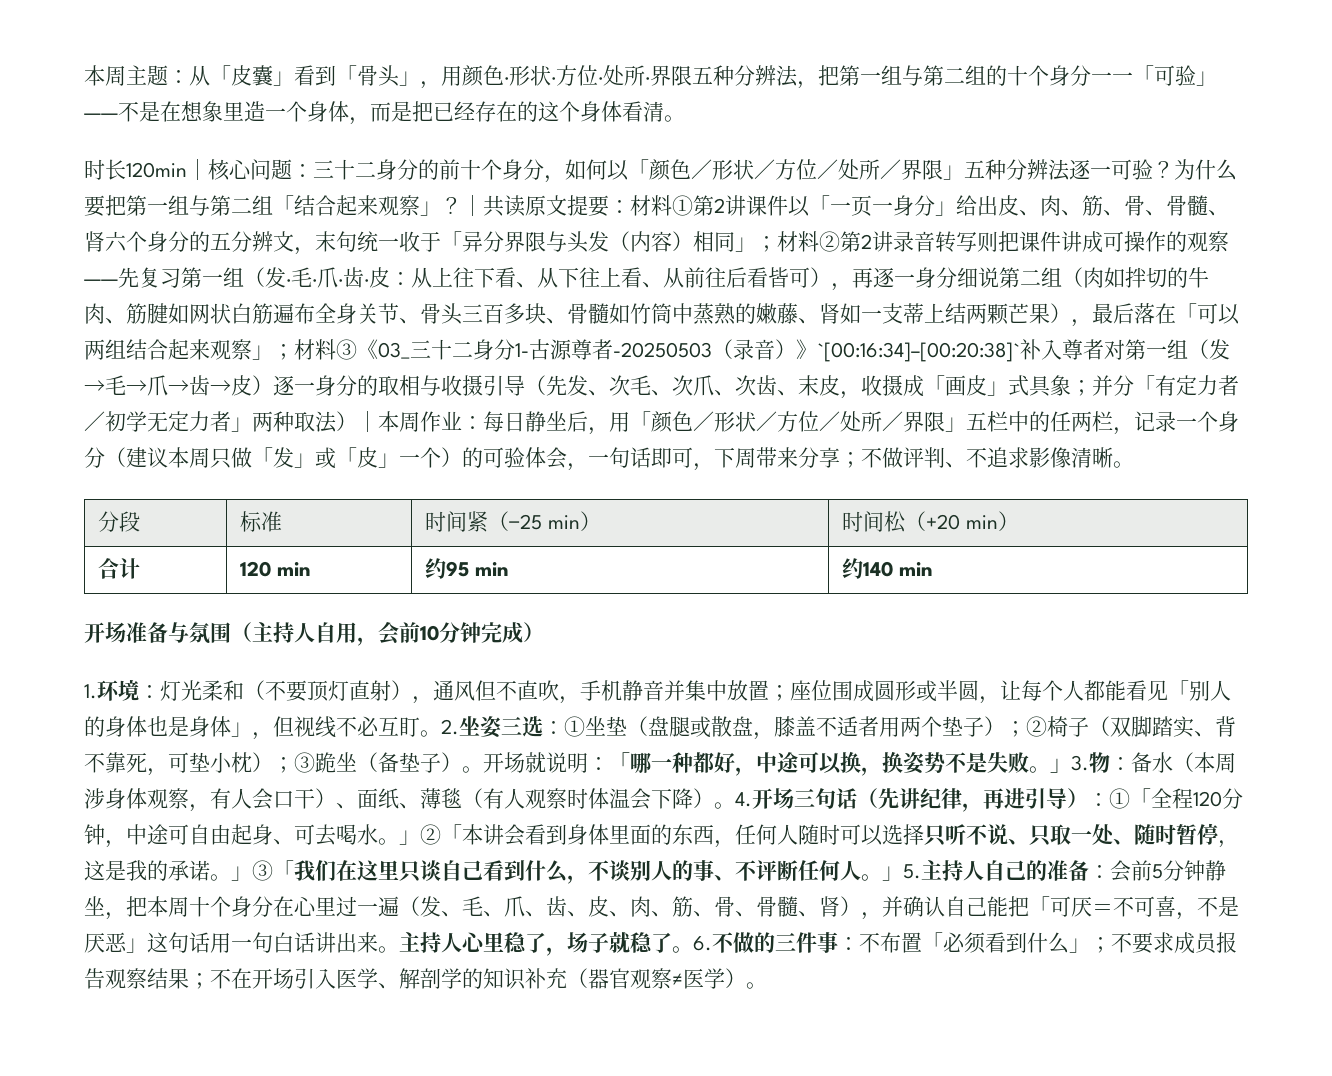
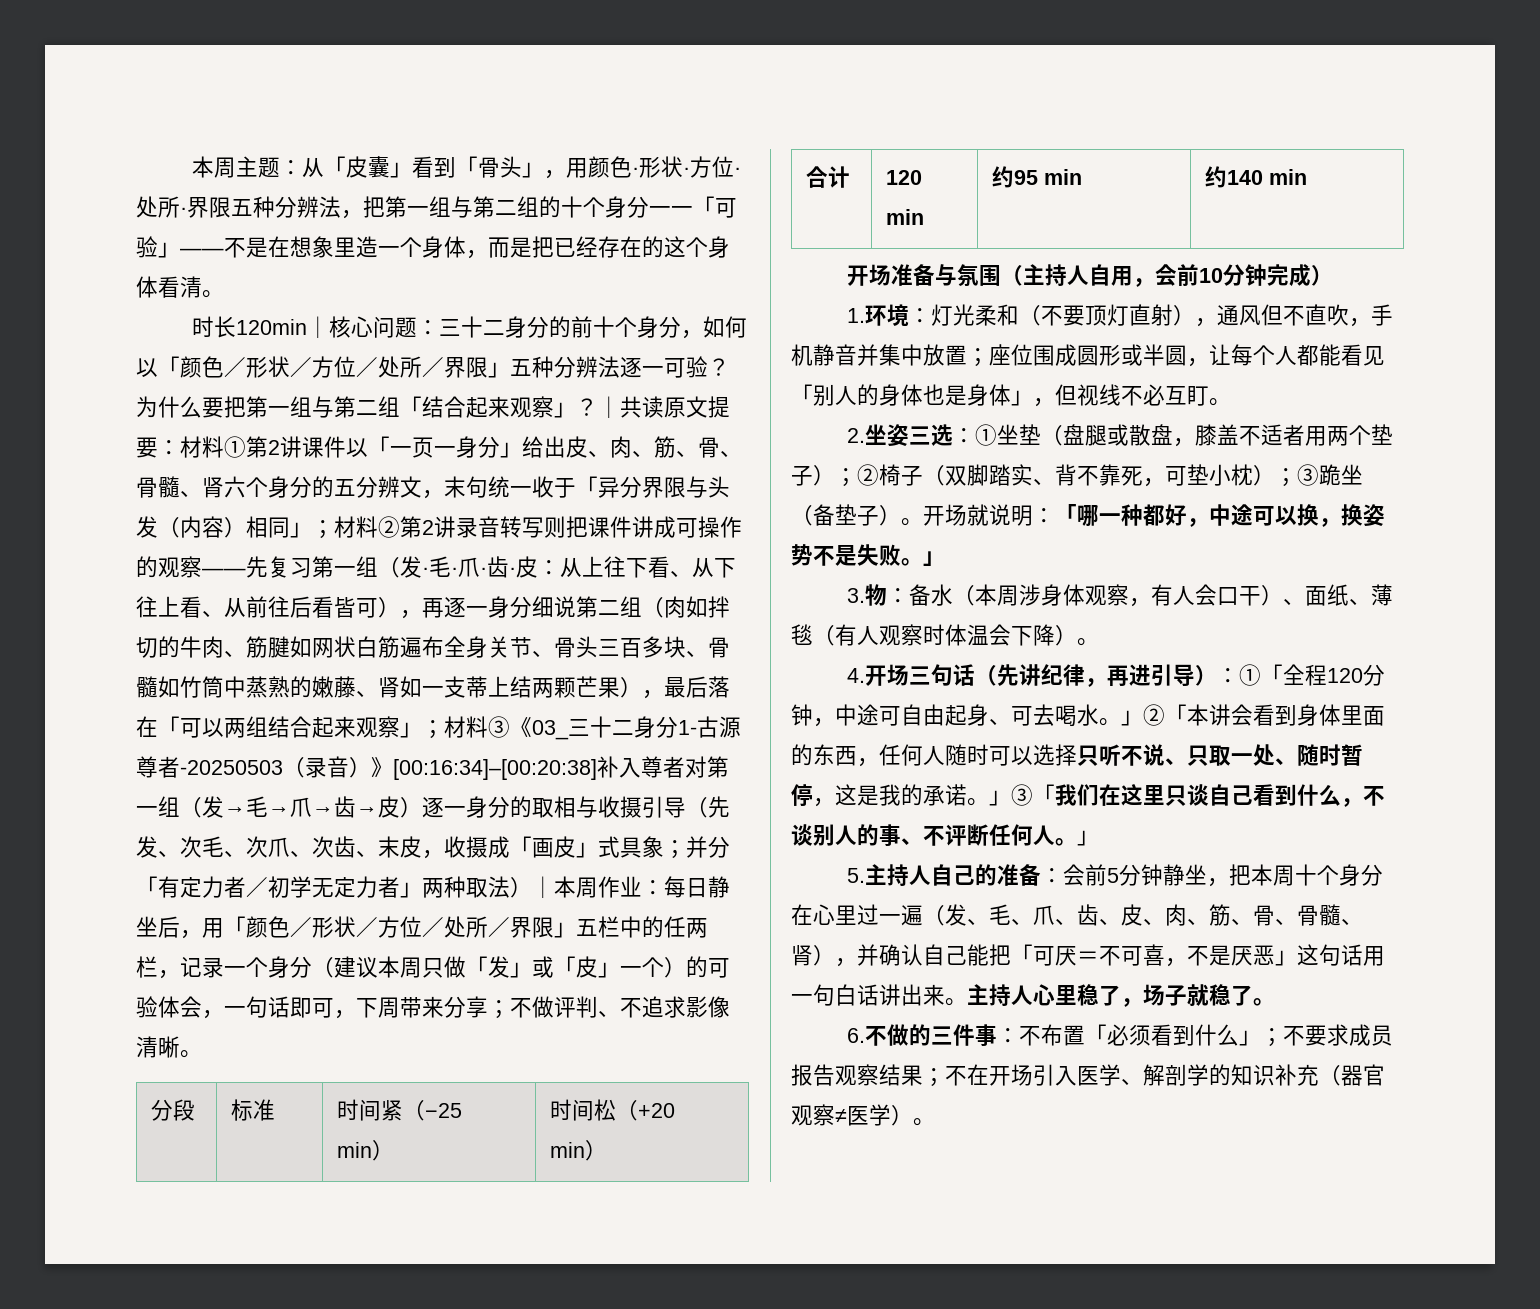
[817,342,1020,362] `[00:16:34]–[00:20:38]` -> [393,759,597,780] [00:16:34]–[00:20:38]
(441, 733) none -> (1231, 402) //
(1071, 765) none -> (945, 558) //
(735, 805) none -> (1099, 642) //
(903, 873) none -> (1099, 838) //
(693, 949) none -> (1275, 1002) //

